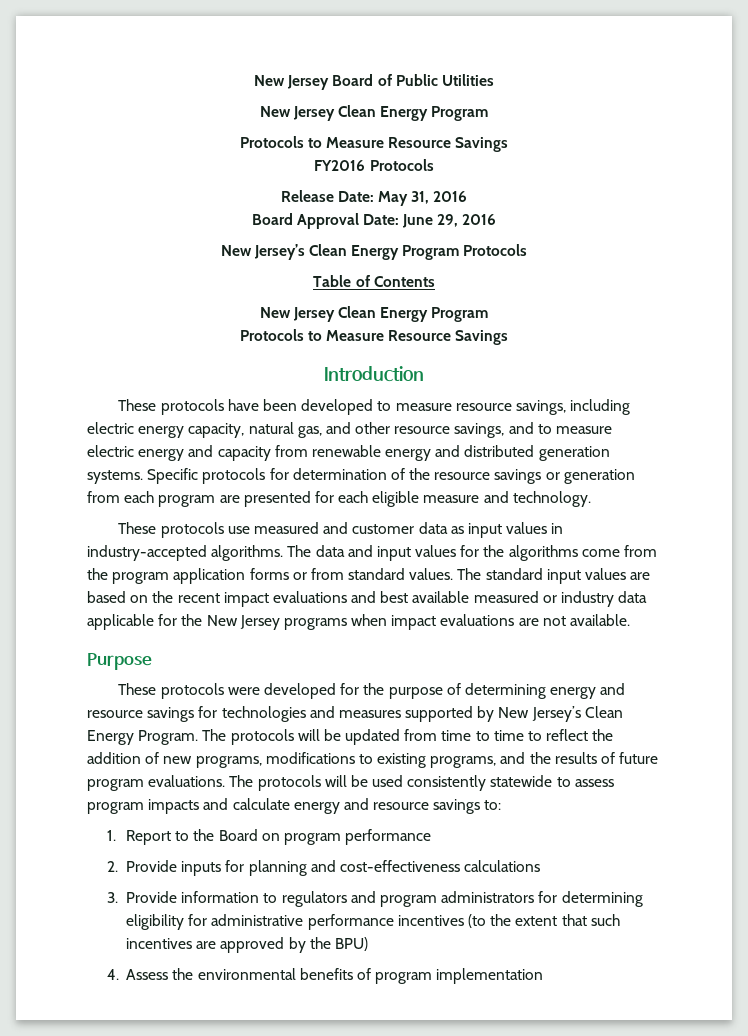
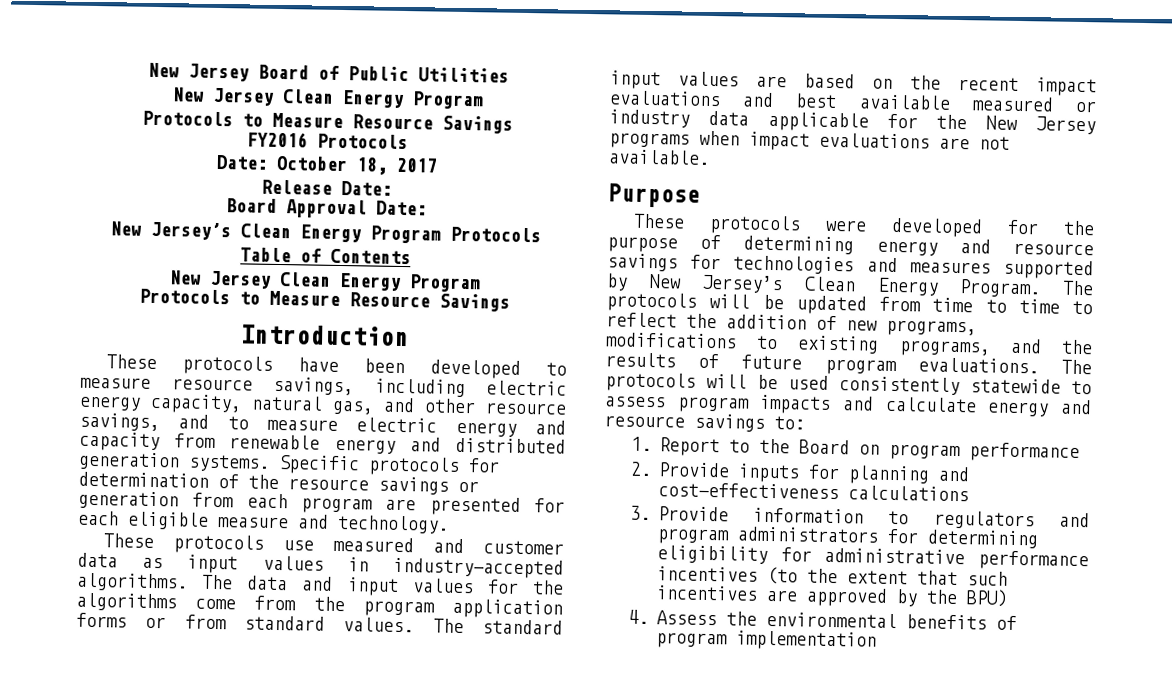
(434, 165) none -> [216,154,438,175] // Date: October 18, 2017
[378,191,468,206] May 31, 2016 -> (392, 188) none
[402,214,497,228] June 29, 2016 -> (427, 208) none

